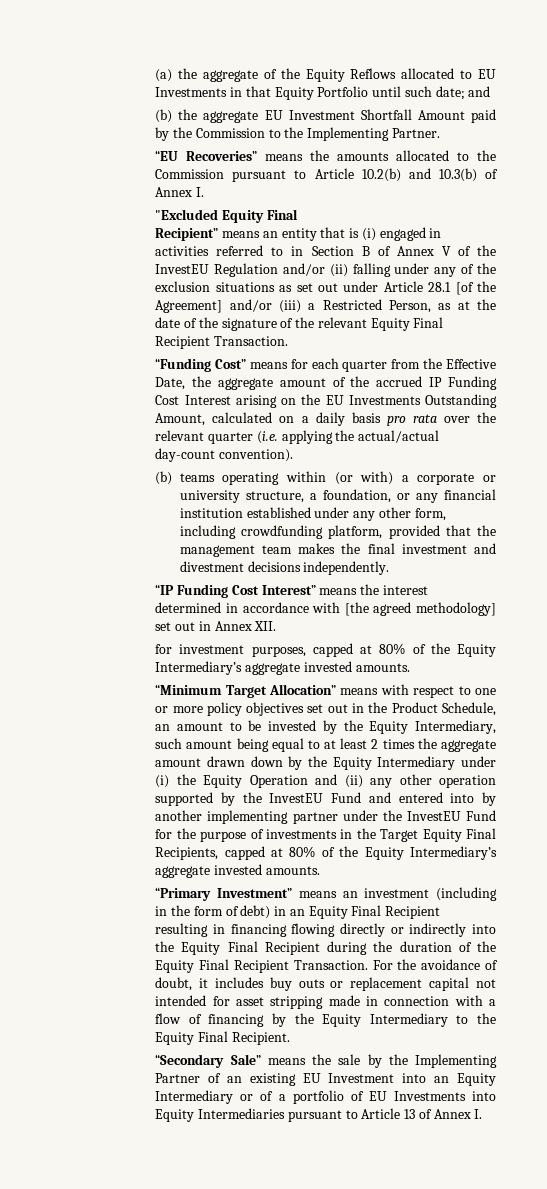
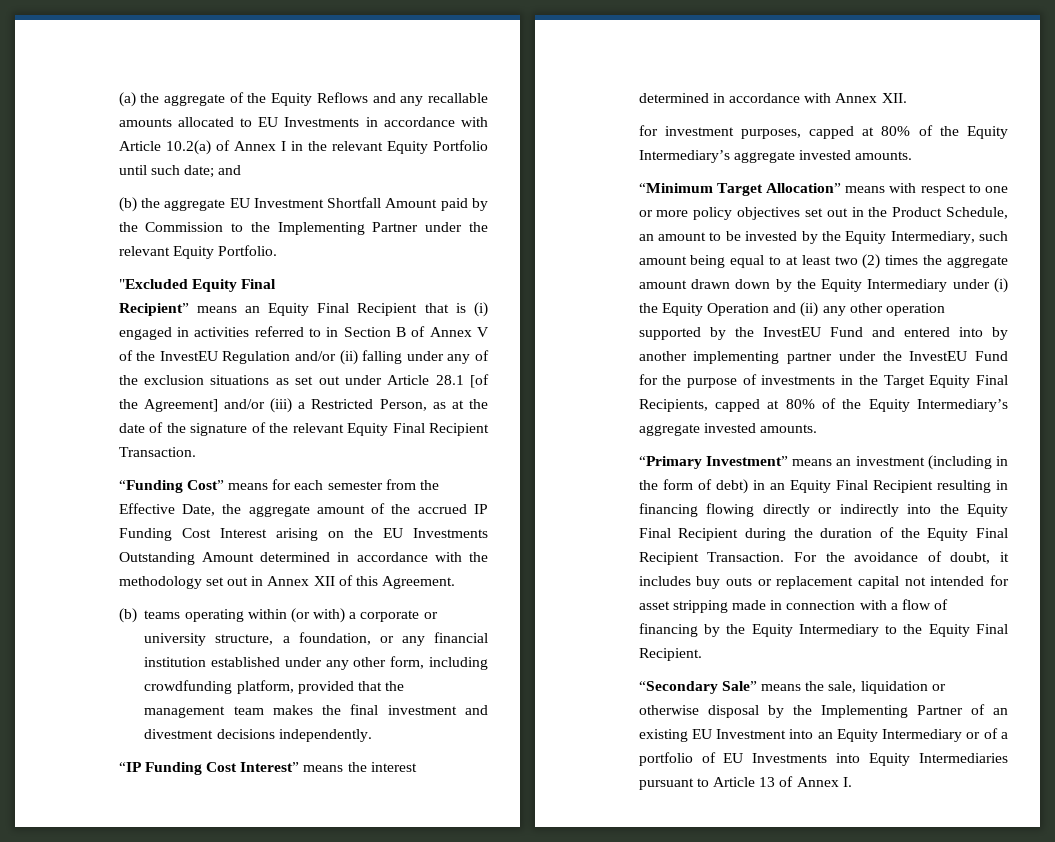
(397, 73) none -> [372,93,488,106] [118,118,172,127] and any recallable amounts
[245,86,271,97] that -> [383,117,488,127] [118,140,383,155] accordance with Article 10.2(a) of Annex I in the relevant
[391,128,440,138] [155,150,496,161] [155,168,498,182] [155,187,205,197] Partner. // “EU Recoveries” means the amounts allocated to the Commission pursuant to Article 10.2(b) and 10.3(b) of Annex I. -> [372,222,489,232] [118,245,277,259] Partner under the relevant Equity Portfolio.
[281,228,317,241] entity -> [268,303,418,316] Equity Final Recipient
[342,360,388,372] quarter -> [327,481,383,490] semester
[155,412,496,426] [155,430,440,444] [155,448,294,462] Amount, calculated on a daily basis pro rata over the relevant quarter (i.e. applying the actual/actual day-count convention). -> [201,552,488,562] [118,575,456,589] Amount determined in accordance with the methodology set out in Annex XII of this Agreement.
[344,602,496,616] [155,621,211,631] [the agreed methodology] set out in -> (832, 98) none
[371,739,379,749] 2 -> [834,254,881,269] two (2)
[338,1054,361,1065] sale -> [828,681,946,694] [638,705,759,718] sale, liquidation or otherwise disposal

